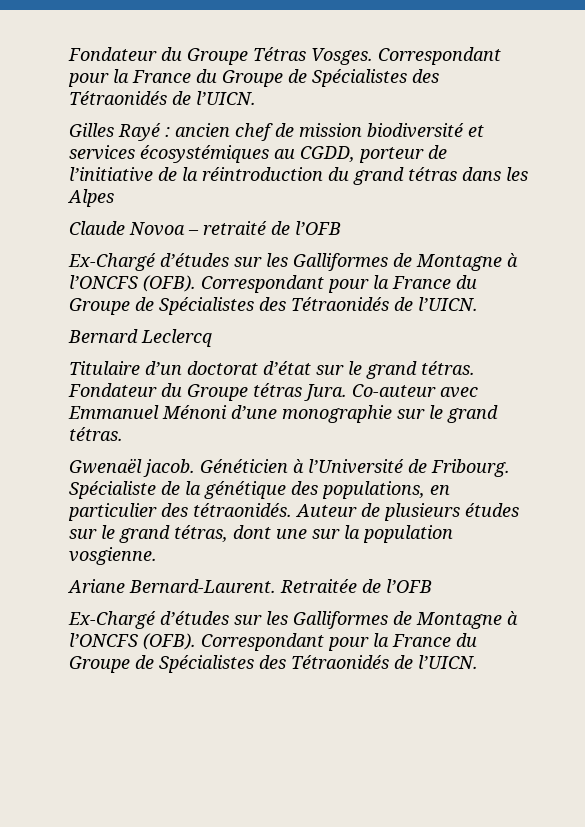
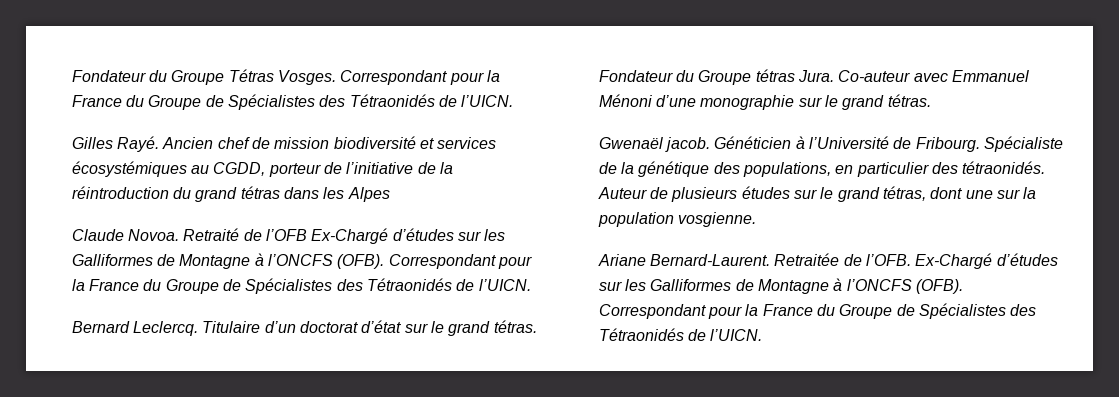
[118,123,231,141] Rayé : ancien -> [117,136,214,152] Rayé. Ancien
[129,221,342,236] Novoa – retraité de l’OFB // -> [128,228,308,241] Novoa. Retraité de l’OFB
[141,329,213,347] Leclercq // -> [133,321,199,336] Leclercq.
[386,579,433,593] l’OFB // -> [866,254,912,266] l’OFB.

